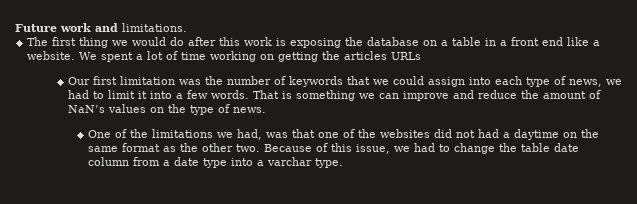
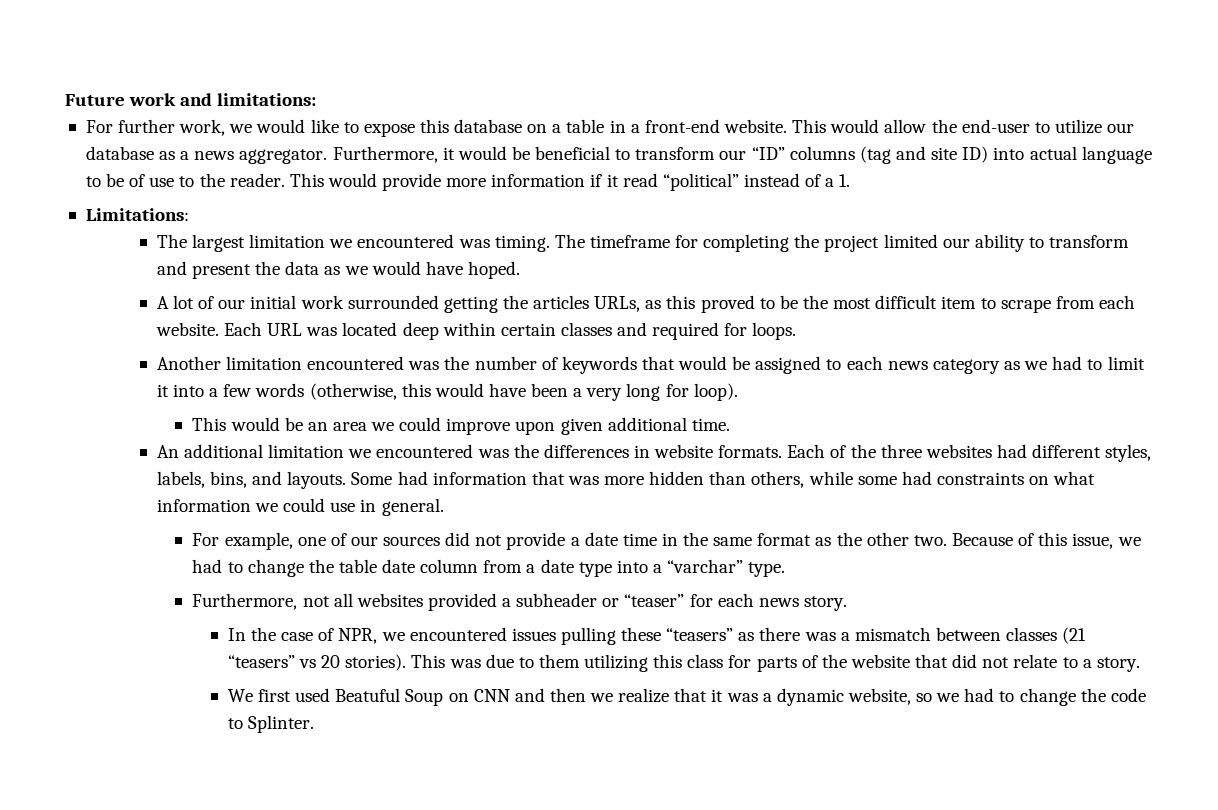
[122,23,187,32] [27,37,364,48] limitations. // The first thing we would do after this work is exposing the -> [217,93,317,106] [85,119,449,137] limitations: // For further work, we would like to expose this
[511,37,601,46] [27,51,422,62] [67,76,175,85] front end like a website. We spent a lot of time working on getting the articles URLs // Our first limitation -> [644,119,1135,134] [85,146,1152,164] [85,173,851,191] [85,208,189,221] [156,234,1130,252] [156,261,520,279] [156,295,1135,313] [155,322,797,340] [156,356,405,370] front-end website. This would allow the end-user to utilize our database as a news aggregator. Furthermore, it would be beneficial to transform our “ID” columns (tag and site ID) into actual language to be of use to the reader. This would provide more information if it read “political” instead of a 1. // Limitations: // The largest limitation we encountered was timing. The timeframe for completing the project limited our ability to transform and present the data as we would have hoped. // A lot of our initial work surrounded getting the articles URLs, as this proved to be the most difficult item to scrape from each website. Each URL was located deep within certain classes and required for loops. // Another limitation encountered
[372,76,602,87] we could assign into each type of news, -> [678,356,1020,374] would be assigned to each news category as
[210,90,601,101] [67,104,266,115] [87,129,577,140] words. That is something we can improve and reduce the amount of NaN’s values on the type of news. // One of the limitations we had, was that one of the websites did not had a daytime on -> [255,383,738,401] [192,417,730,435] [156,444,1152,462] [156,471,1096,489] [156,498,444,516] [192,532,678,550] words (otherwise, this would have been a very long for loop). // This would be an area we could improve upon given additional time. // An additional limitation we encountered was the differences in website formats. Each of the three websites had different styles, labels, bins, and layouts. Some had information that was more hidden than others, while some had constraints on what information we could use in general. // For example, one of our sources did not provide a date time in
[266,157,312,166] varchar -> [667,559,744,573] “varchar”
(343, 163) none -> [192,593,847,611] [227,627,1087,645] [227,654,1140,672] [227,688,1146,706] [227,715,315,733] // Furthermore, not all websites provided a subheader or “teaser” for each news story. // In the case of NPR, we encountered issues pulling these “teasers” as there was a mismatch between classes (21 “teasers” vs 20 stories). This was due to them utilizing this class for parts of the website that did not relate to a story. // We first used Beatuful Soup on CNN and then we realize that it was a dynamic website, so we had to change the code to Splinter.

